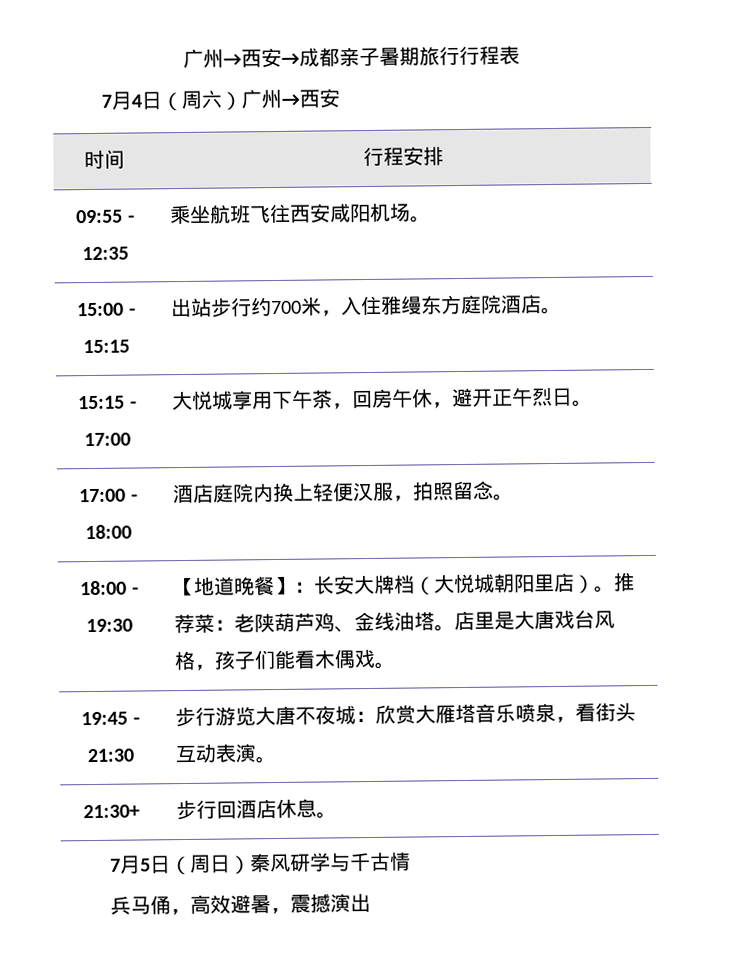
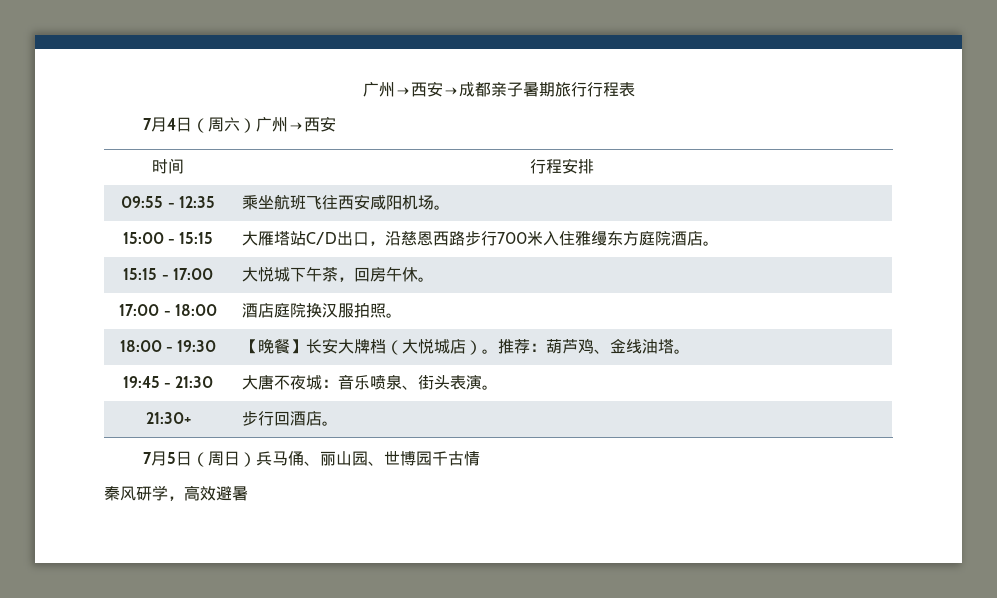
[171,296,343,318] 出站步行约700米， -> [241,230,543,246] 大雁塔站C/D出口，沿慈恩西路步行700米
[232,390,274,410] 享用 -> (290, 274) none
[432,386,574,409] ，避开正午烈日 -> (418, 274) none
[253,480,495,503] 内换上轻便汉服，拍照留念 -> [305,303,386,318] 换汉服拍照
[194,576,316,596] 地道晚餐】： -> [257,338,306,354] 晚餐】
[494,573,556,593] 朝阳里 -> (450, 346) none
[194,613,276,634] 菜：老陕 -> [529,343,546,352] ：
[454,609,616,631] [174,648,397,671] 店里是大唐戏台风格，孩子们能看木偶戏。 -> (690, 351) none
[175,706,257,728] 步行游览 -> (214, 382) none
[375,702,637,724] [175,743,218,764] 欣赏大雁塔音乐喷泉，看街头互动 -> [337,374,450,390] 音乐喷泉、街头
[276,798,318,819] 休息 -> (322, 418) none
[250,851,412,873] [110,892,372,916] 秦风研学与千古情 // 兵马俑，高效避暑，震撼演出 -> [256,451,481,466] [104,485,248,501] 兵马俑、丽山园、世博园千古情 // 秦风研学，高效避暑

